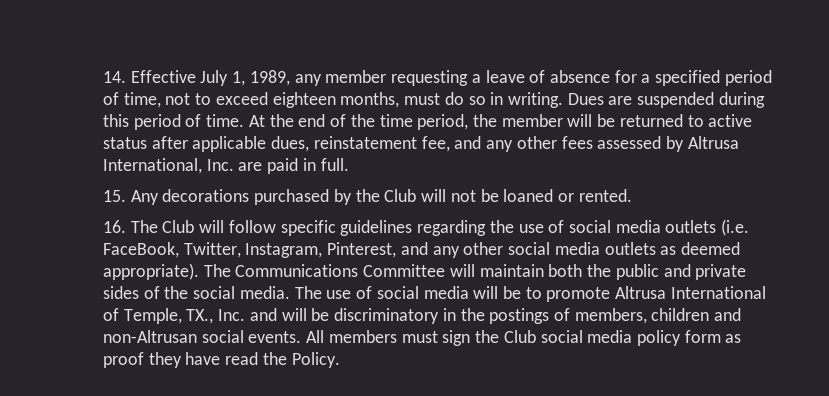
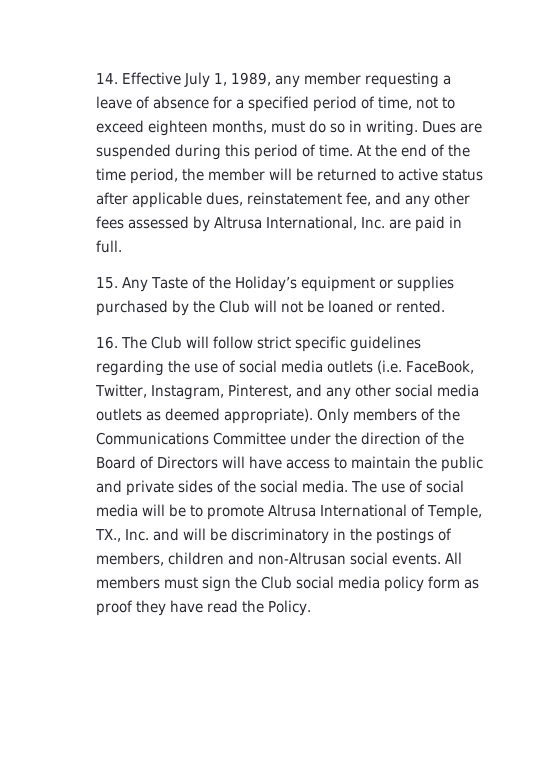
[162,189,250,202] decorations -> [150,276,454,292] Taste of the Holiday’s equipment or supplies
(276, 226) none -> [256,336,291,349] strict
[203,264,583,277] The Communications Committee will maintain both -> [316,408,460,424] [95,432,464,445] [95,456,411,469] Only members of the Communications Committee under the direction of the Board of Directors will have access to maintain

